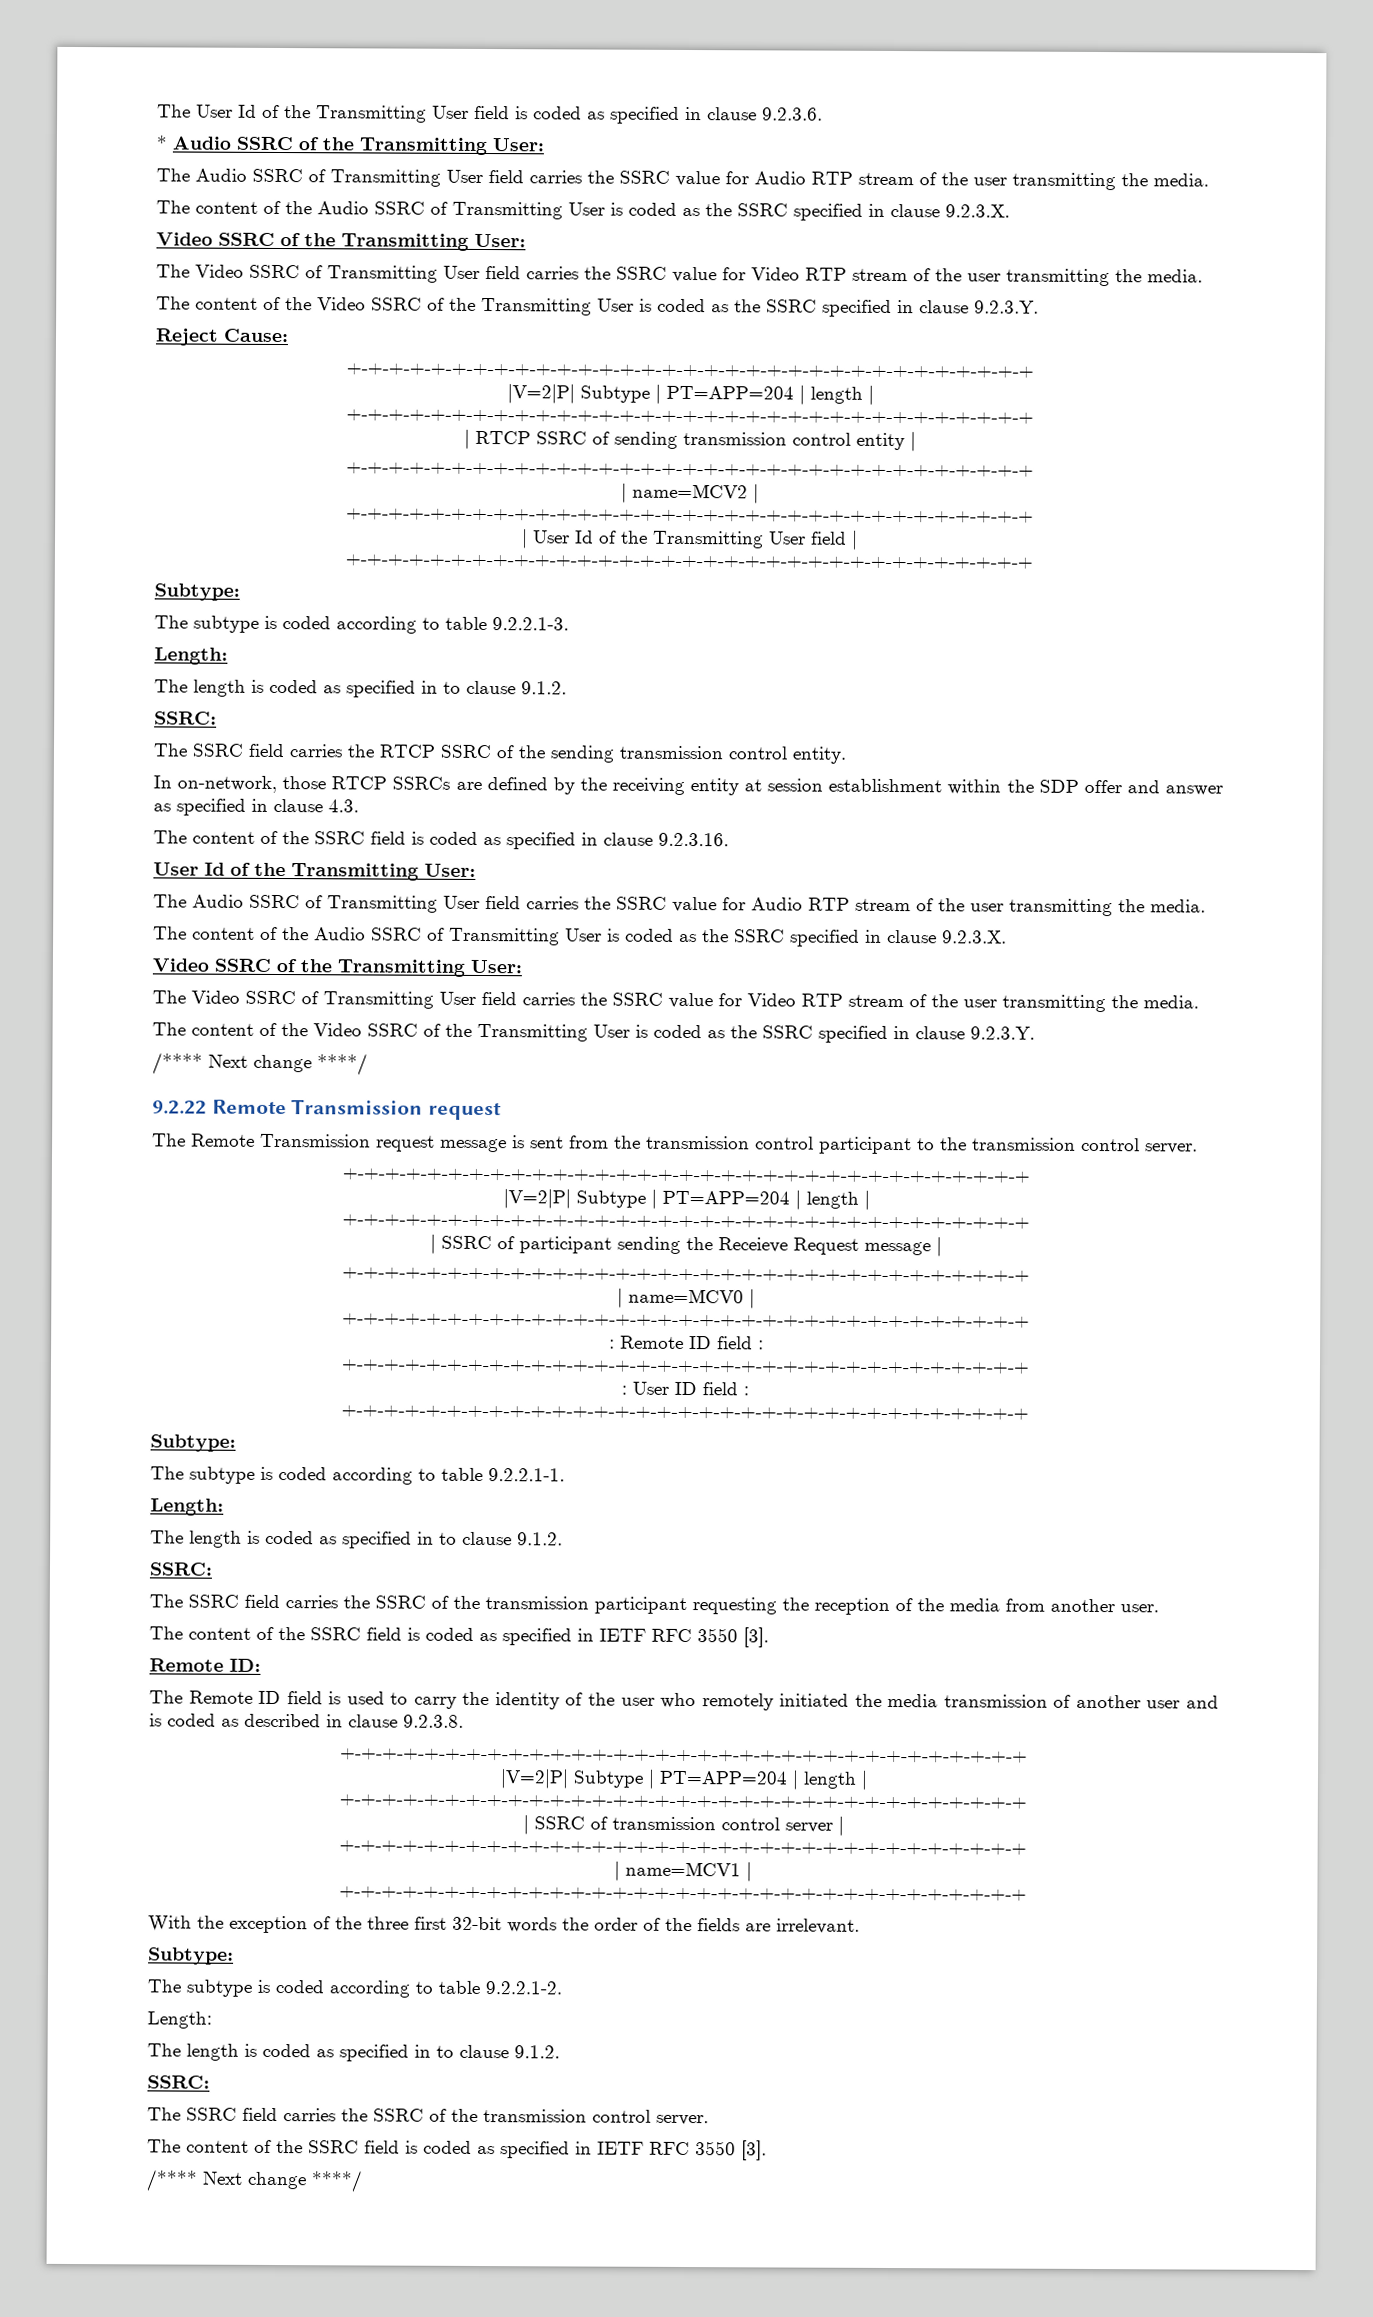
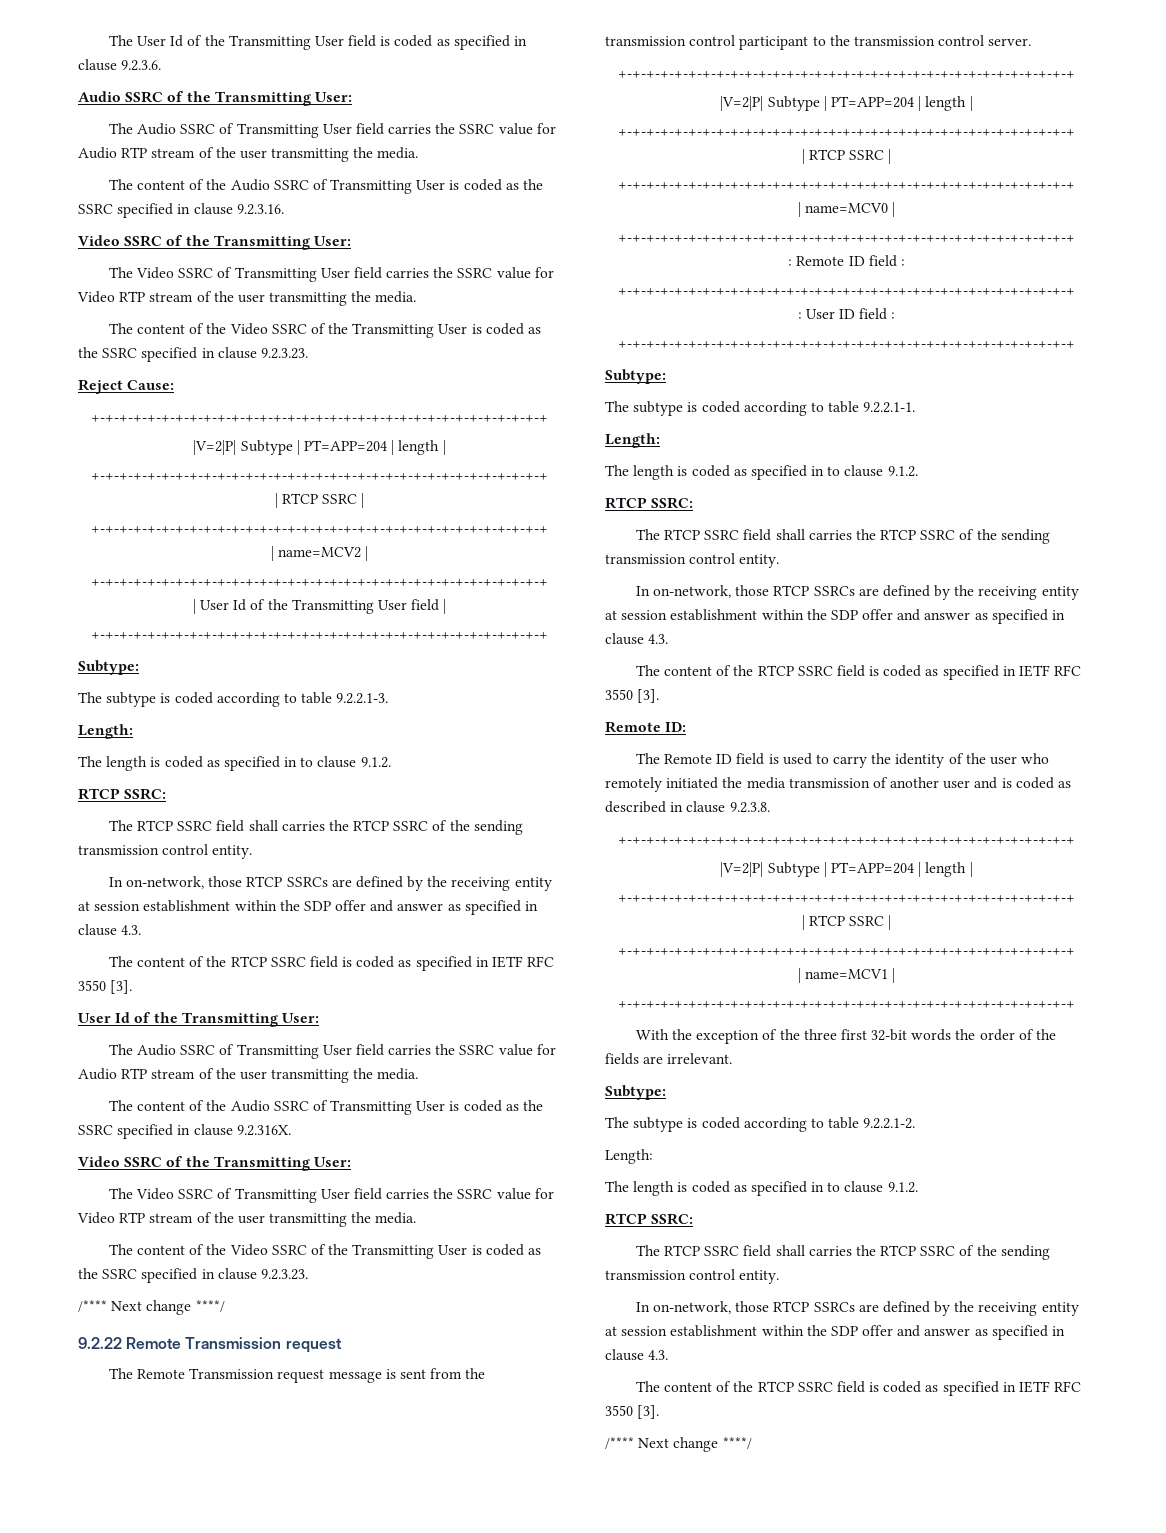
[156,135,167,150] * -> (162, 65) none
[945,204,1010,218] 9.2.3.X. -> [236,204,284,215] 9.2.3.16.
[974,300,1039,314] 9.2.3.Y. -> [260,348,308,359] 9.2.3.23.
[592,431,905,451] of sending transmission control entity -> (358, 499) none
[154,711,217,725] [153,743,285,758] SSRC: // The SSRC field -> [78,788,167,800] [108,820,278,832] RTCP SSRC: // The RTCP SSRC field shall
[314,831,729,850] SSRC field is coded as specified in clause 9.2.3.16. -> [230,956,555,971] [78,980,133,994] RTCP SSRC field is coded as specified in IETF RFC 3550 [3].
[942,930,1007,944] 9.2.3.X. -> [236,1125,291,1136] 9.2.316X.
[970,1026,1035,1040] 9.2.3.Y. -> [260,1269,308,1280] 9.2.3.23.
[441,1235,931,1256] SSRC of participant sending the Receieve Request message -> [808,149,885,160] RTCP SSRC
[149,1562,213,1576] [149,1594,1159,1615] [149,1626,305,1641] SSRC: // The SSRC field carries the SSRC of the transmission participant requesting the reception of the media from another user. // The content of the -> [605,497,694,509] [635,529,1050,544] [605,553,780,568] [635,585,1079,600] [605,609,1066,624] [605,633,669,645] [635,665,794,676] RTCP SSRC: // The RTCP SSRC field shall carries the RTCP SSRC of the sending transmission control entity. // In on-network, those RTCP SSRCs are defined by the receiving entity at session establishment within the SDP offer and answer as specified in clause 4.3. // The content of the RTCP
[533,1816,833,1833] SSRC of transmission control server -> [808,915,885,926] RTCP SSRC
[147,2075,210,2089] [147,2107,709,2126] [147,2139,303,2154] SSRC: // The SSRC field carries the SSRC of the transmission control server. // The content of the -> [605,1213,694,1225] [635,1245,1050,1260] [605,1269,780,1284] [635,1301,1079,1316] [605,1325,1066,1340] [605,1349,669,1361] [635,1381,794,1392] RTCP SSRC: // The RTCP SSRC field shall carries the RTCP SSRC of the sending transmission control entity. // In on-network, those RTCP SSRCs are defined by the receiving entity at session establishment within the SDP offer and answer as specified in clause 4.3. // The content of the RTCP

